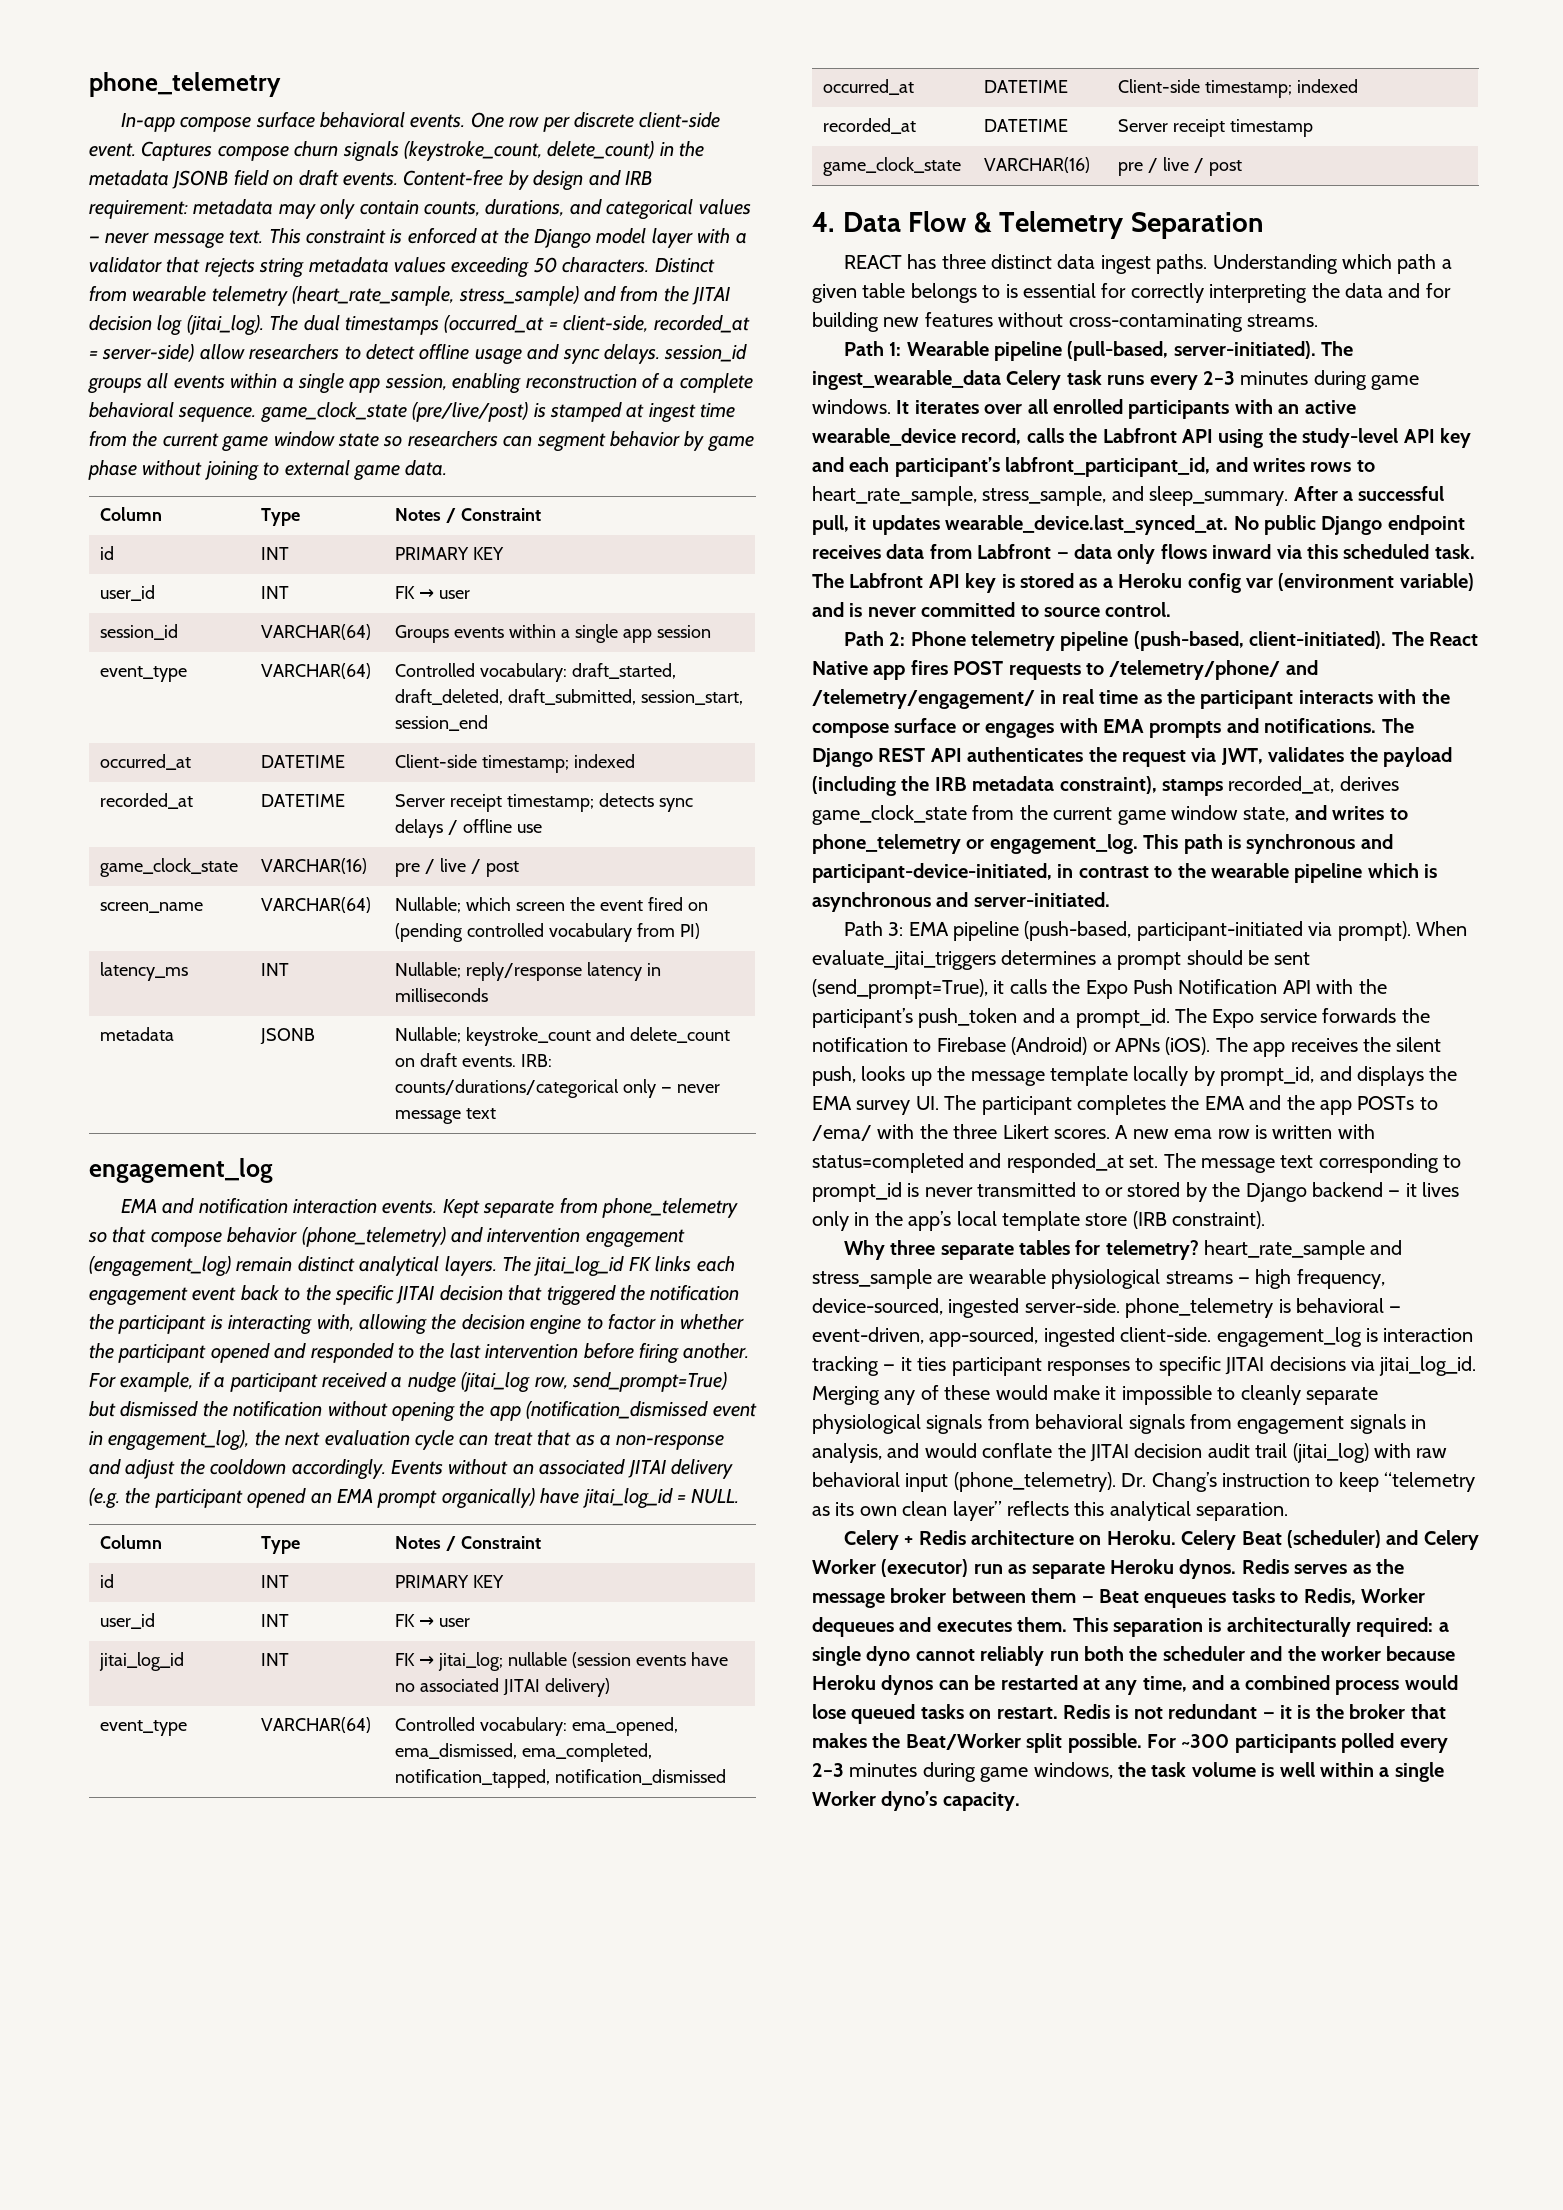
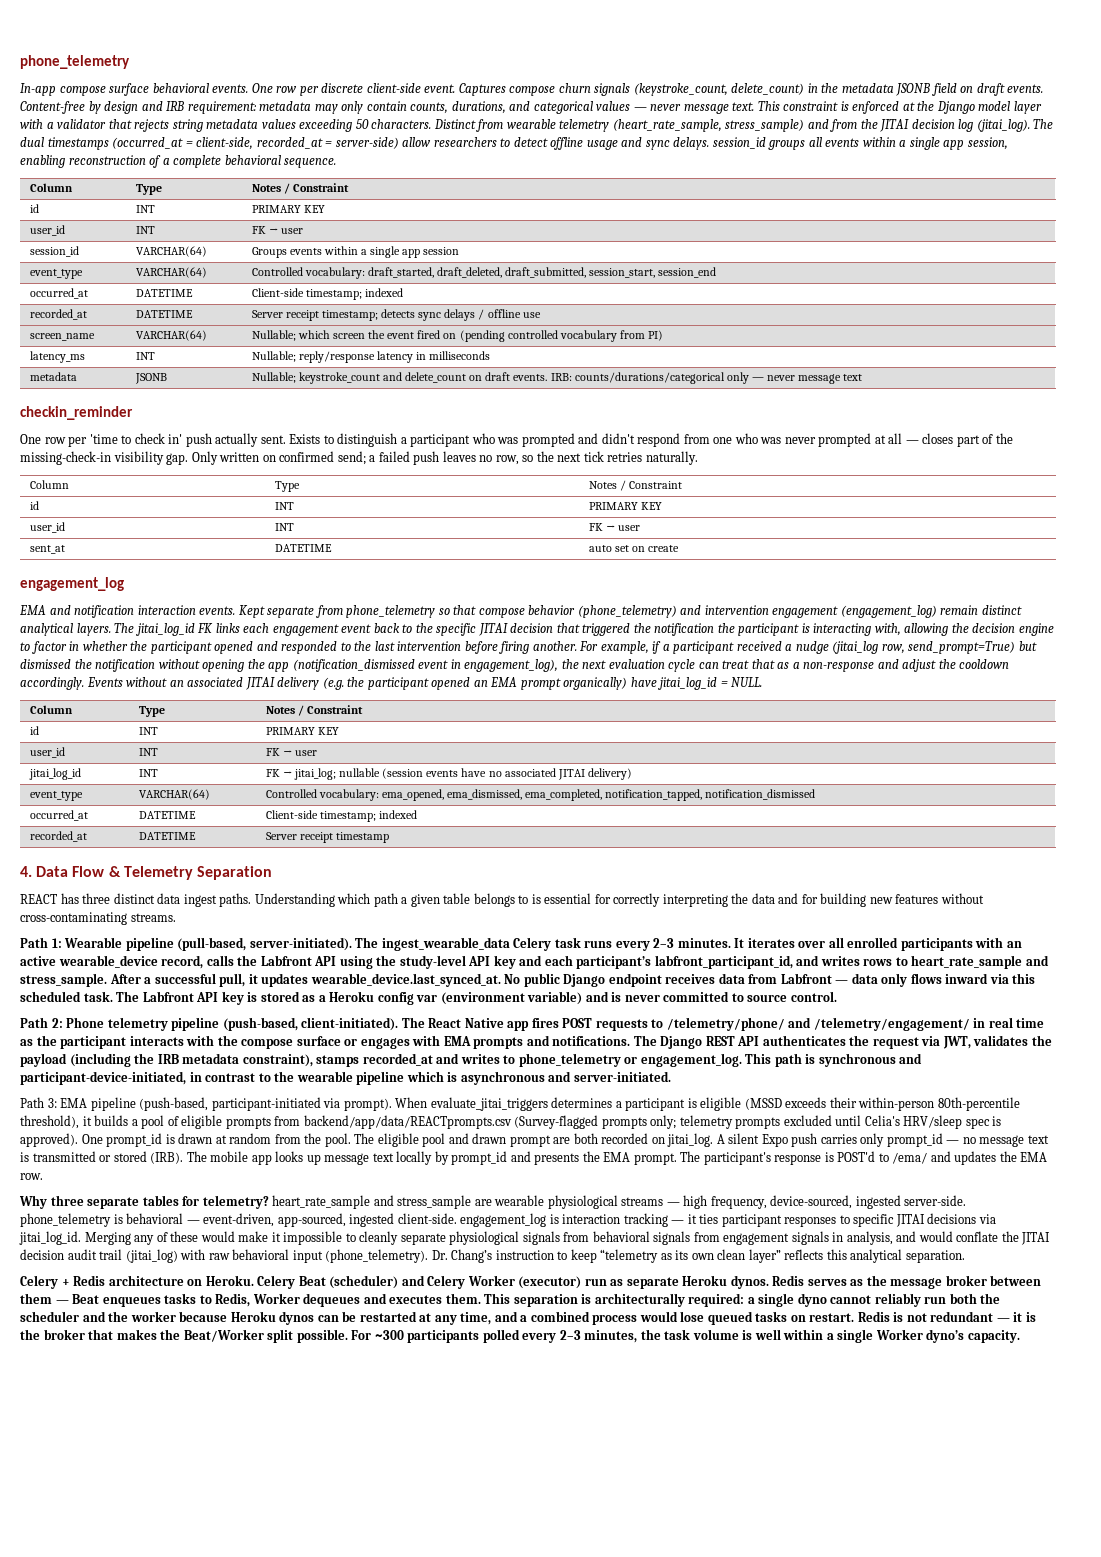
[260,402,736,423] [89,431,754,452] [88,460,448,481] game_clock_state (pre/live/post) is stamped at ingest time from the current game window state so researchers can segment behavior by game phase without joining to external game data. -> (337, 163) none
[100,858,239,877] [261,858,368,874] [395,858,519,877] // game_clock_state | VARCHAR(16) | pre / live / post -> (541, 315) none
(497, 1113) none -> [20,406,133,420] [20,433,1013,447] [20,451,698,465] [29,480,69,489] [274,481,300,492] [588,480,683,491] [29,501,39,510] [274,502,294,510] [588,502,662,510] [29,522,65,533] [274,523,294,531] [588,523,641,531] [29,545,65,554] [274,544,332,552] [588,545,680,552] // checkin_reminder // One row per 'time to check in' push actually sent. Exists to distinguish a participant who was prompted and didn't respond from one who was never prompted at all — closes part of the missing-check-in visibility gap. Only written on confirmed send; a failed push leaves no row, so the next tick retries naturally. // Column | Type | Notes / Constraint // id | INT | PRIMARY KEY // user_id | INT | FK → user // sent_at | DATETIME | auto set on create
[823,157,962,176] [984,157,1091,173] [1118,157,1242,176] // game_clock_state | VARCHAR(16) | pre / live / post -> (390, 837) none
[1240,370,1420,390] [812,399,891,414] minutes during game windows. -> [677,938,731,948] minutes.
[812,486,1289,506] heart_rate_sample, stress_sample, and sleep_summary. -> [911,955,1049,969] [20,973,107,987] heart_rate_sample and stress_sample.
[1228,776,1399,794] [812,805,1290,825] recorded_at, derives game_clock_state from the current game window state, -> [362,1053,433,1066] recorded_at
[1117,950,1311,970] [812,979,1387,999] [812,1008,1430,1028] [812,1037,1442,1057] [812,1066,1458,1086] [812,1095,1438,1115] [812,1124,1375,1141] [812,1153,1462,1173] [812,1182,1460,1202] [812,1211,1266,1231] prompt should be sent (send_prompt=True), it calls the Expo Push Notification API with the participant’s push_token and a prompt_id. The Expo service forwards the notification to Firebase (Android) or APNs (iOS). The app receives the silent push, looks up the message template locally by prompt_id, and displays the EMA survey UI. The participant completes the EMA and the app POSTs to /ema/ with the three Likert scores. A new ema row is written with status=completed and responded_at set. The message text corresponding to prompt_id is never transmitted to or stored by the Django backend — it lives only in the app’s local template store (IRB constraint). -> [625,1097,1020,1111] [20,1115,1002,1129] [20,1133,1049,1147] [20,1151,1048,1165] [20,1173,43,1180] participant is eligible (MSSD exceeds their within-person 80th-percentile threshold), it builds a pool of eligible prompts from backend/app/data/REACTprompts.csv (Survey-flagged prompts only; telemetry prompts excluded until Celia's HRV/sleep spec is approved). One prompt_id is drawn at random from the pool. The eligible pool and drawn prompt are both recorded on jitai_log. A silent Expo push carries only prompt_id — no message text is transmitted or stored (IRB). The mobile app looks up message text locally by prompt_id and presents the EMA prompt. The participant's response is POST'd to /ema/ and updates the EMA row.
[849,1762,1113,1782] minutes during game windows, -> [584,1330,638,1343] minutes,

